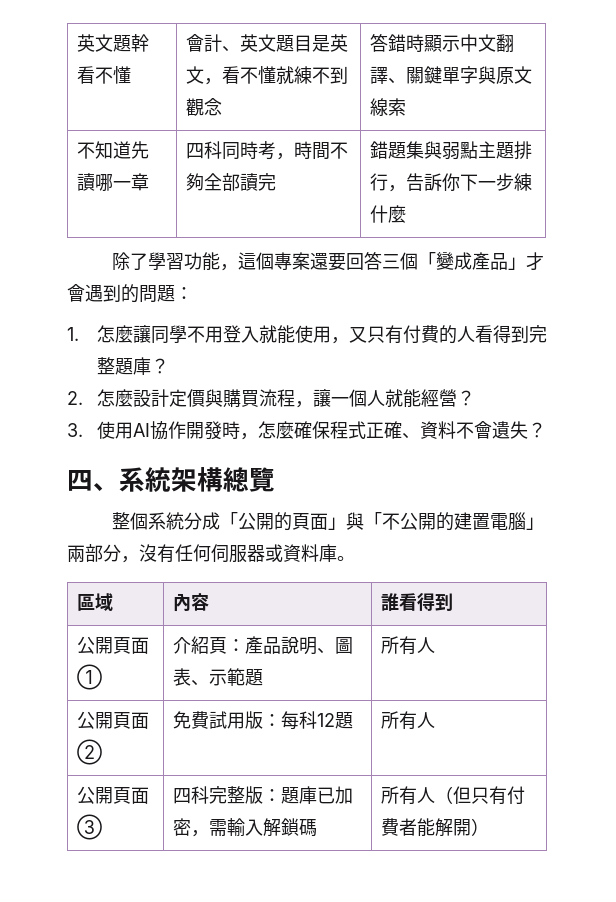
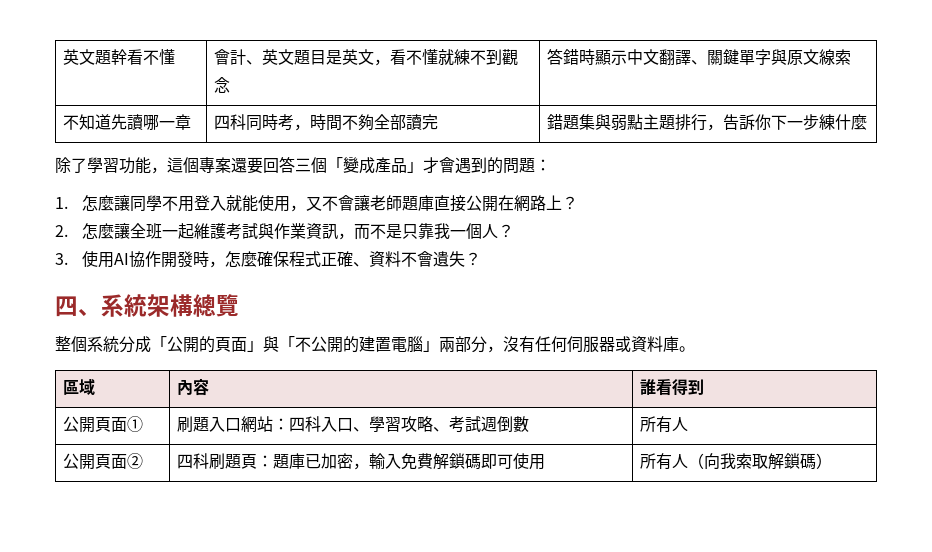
[366,325,547,344] [96,357,169,375] [67,389,457,408] 只有付費的人看得到完整題庫？ // 2.怎麼設計定價與購買流程，讓一個人就能經營 -> [321,195,578,212] [55,223,498,240] 不會讓老師題庫直接公開在網路上？ // 2.怎麼讓全班一起維護考試與作業資訊，而不是只靠我一個人
[173,636,354,655] [173,668,264,686] 介紹頁：產品說明、圖表、示範題 -> [176,416,529,433] 刷題入口網站：四科入口、學習攻略、考試週倒數
[173,711,354,730] [381,711,436,730] [77,786,150,804] [77,814,103,840] [173,786,264,804] | 免費試用版：每科12題 | 所有人 // 公開頁面③ | 四科完整版 -> [176,453,257,469] | 四科刷題頁
[209,818,318,837] 需輸入解鎖碼 -> [368,453,545,470] 輸入免費解鎖碼即可使用
[453,786,526,805] [381,818,472,837] 但只有付費者能解開 -> [703,453,816,470] 向我索取解鎖碼

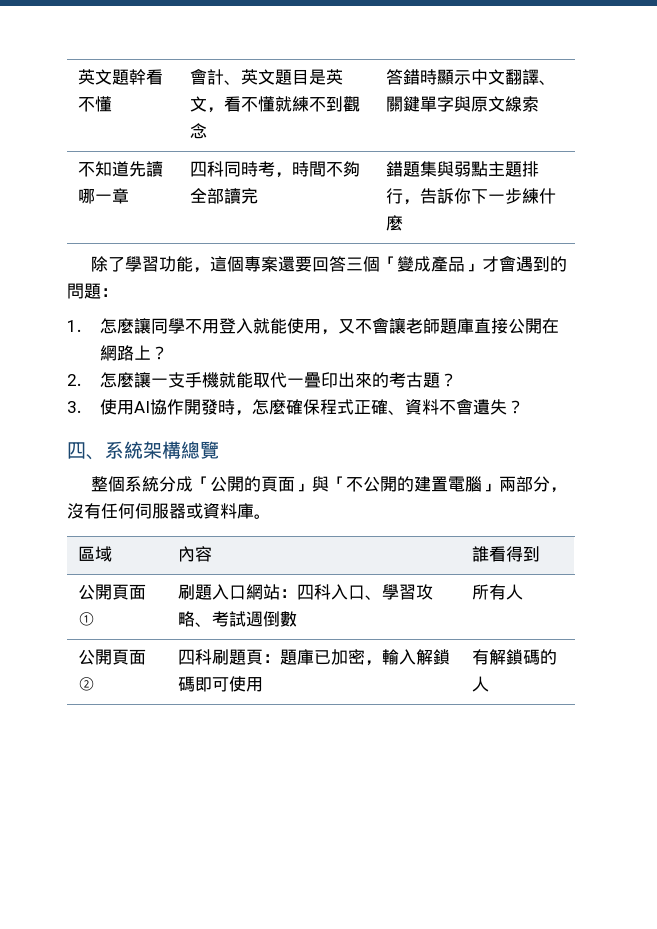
[129,223,498,240] 全班一起維護考試與作業資訊，而不是只靠我一個人 -> [151,372,441,388] 一支手機就能取代一疊印出來的考古題
[400,453,433,470] 免費 -> (417, 657) none
[639,453,832,470] 所有人（向我索取解鎖碼） -> [472,649,558,665] [472,676,490,692] 有解鎖碼的人

